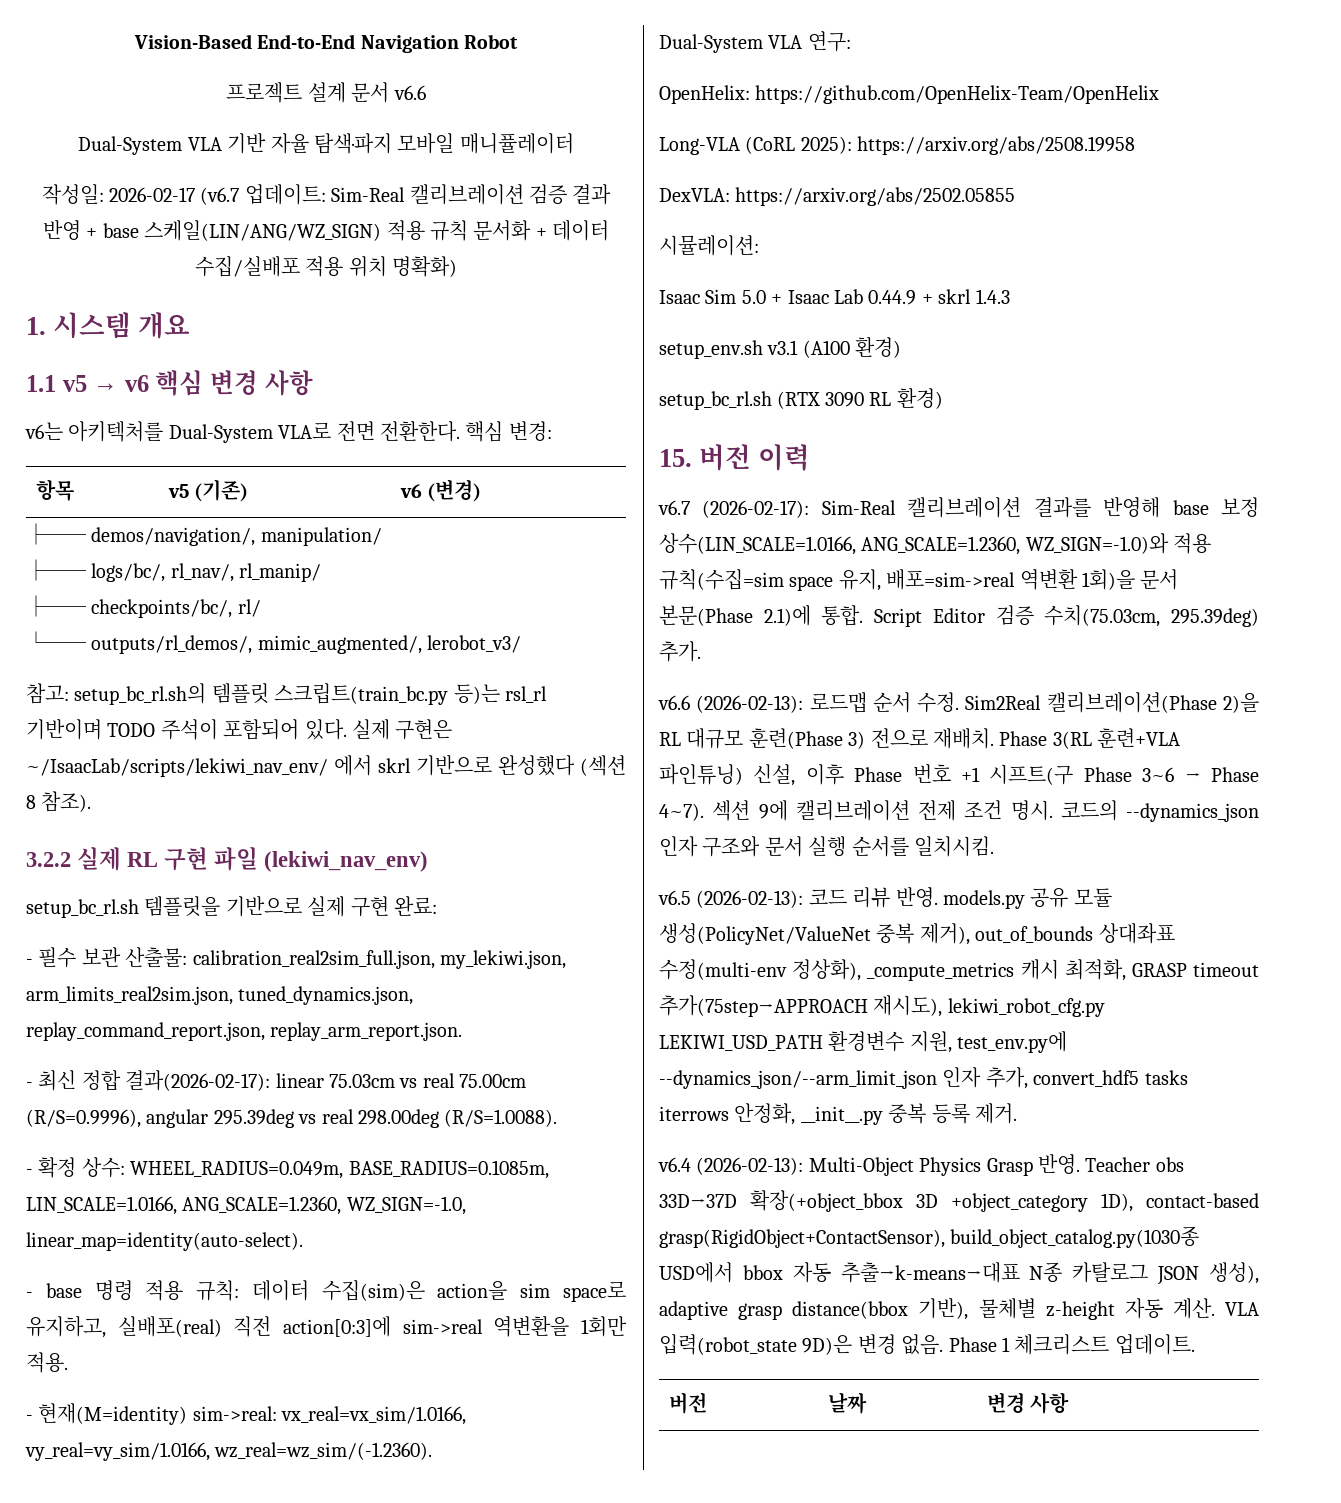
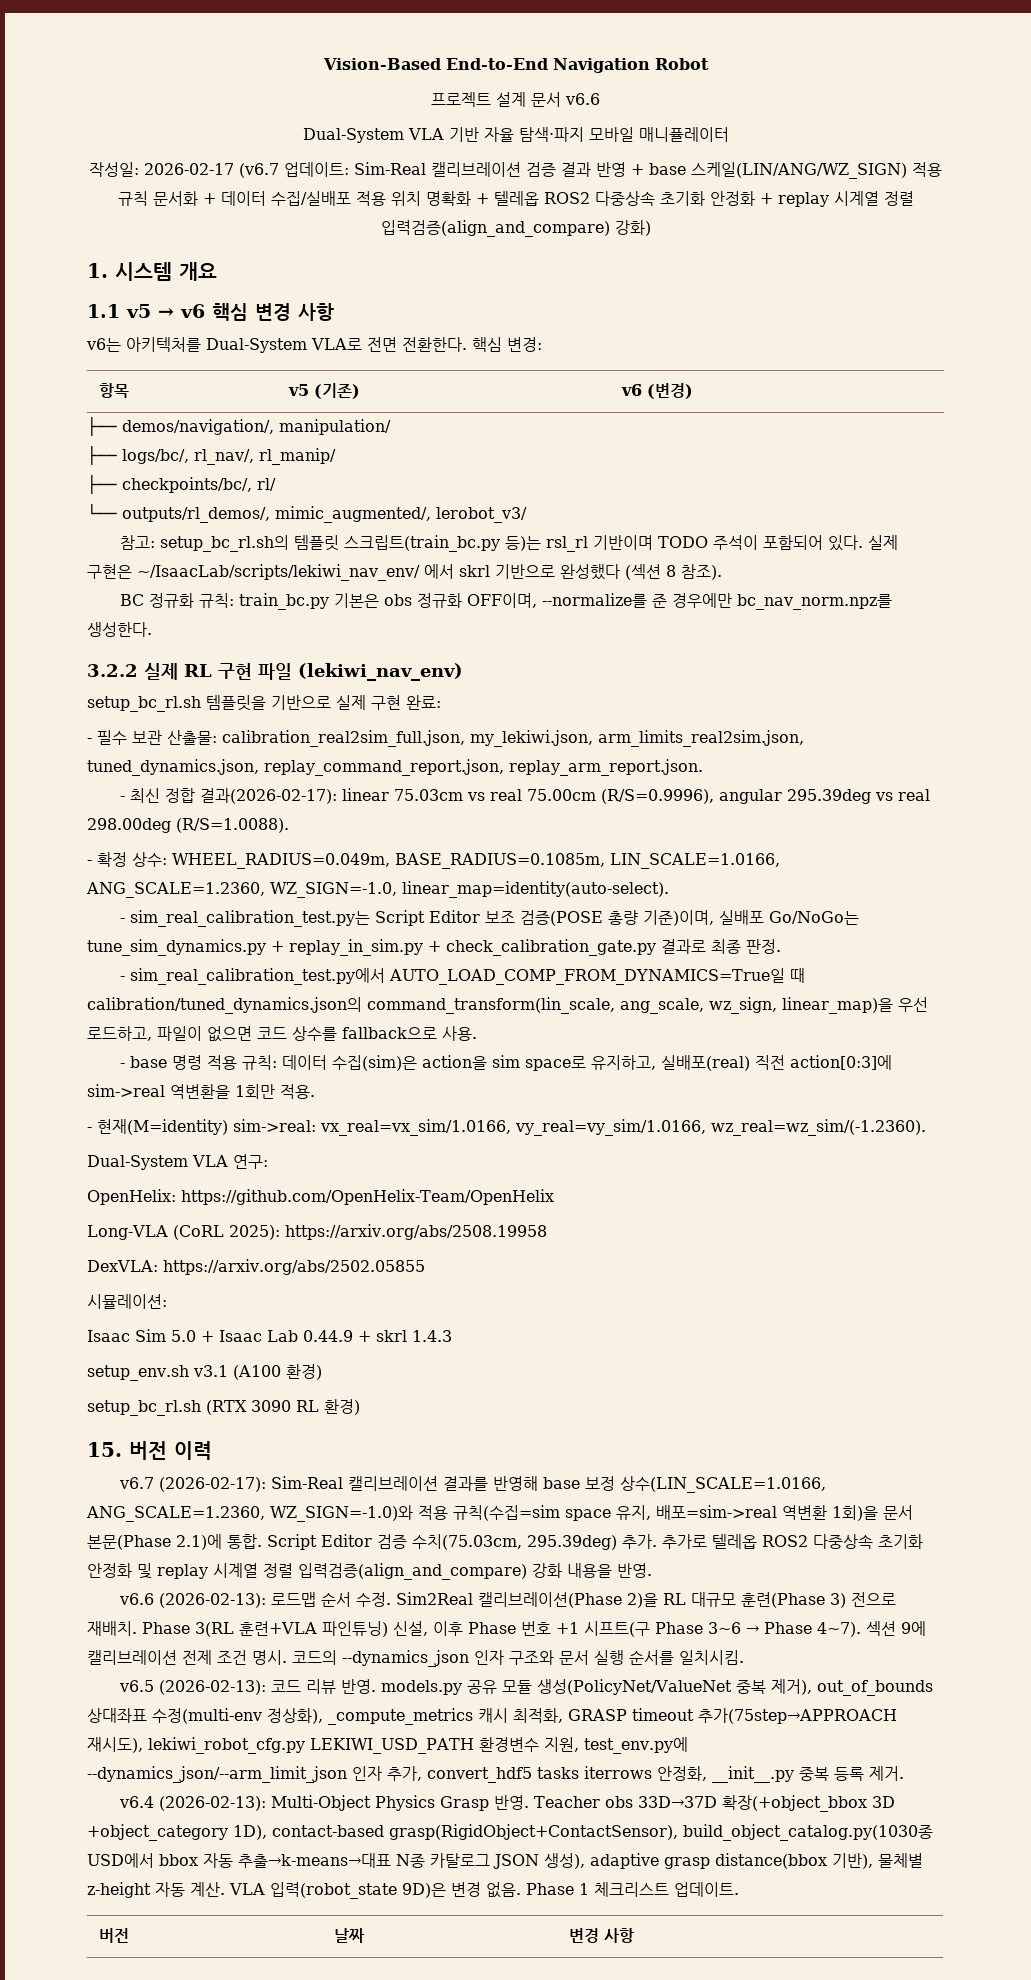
[392,256,458,277] 명확화) -> [425,191,914,207] [380,220,651,237] 명확화 + 텔레옵 ROS2 다중상속 초기화 안정화 + replay 시계열 정렬 입력검증(align_and_compare) 강화)
(92, 801) none -> [120,593,893,610] [87,622,152,637] // BC 정규화 규칙: train_bc.py 기본은 obs 정규화 OFF이며, --normalize를 준 경우에만 bc_nav_norm.npz를 생성한다.
(303, 1241) none -> [120,910,860,927] [87,939,781,956] [120,968,806,985] [87,997,928,1014] [87,1026,477,1042] // - sim_real_calibration_test.py는 Script Editor 보조 검증(POSE 총량 기준)이며, 실배포 Go/NoGo는 tune_sim_dynamics.py + replay_in_sim.py + check_calibration_gate.py 결과로 최종 판정. // - sim_real_calibration_test.py에서 AUTO_LOAD_COMP_FROM_DYNAMICS=True일 때 calibration/tuned_dynamics.json의 command_transform(lin_scale, ang_scale, wz_sign, linear_map)을 우선 로드하고, 파일이 없으면 코드 상수를 fallback으로 사용.
(701, 651) none -> [662,1534,923,1549] [87,1563,652,1580] 추가로 텔레옵 ROS2 다중상속 초기화 안정화 및 replay 시계열 정렬 입력검증(align_and_compare) 강화 내용을 반영.

